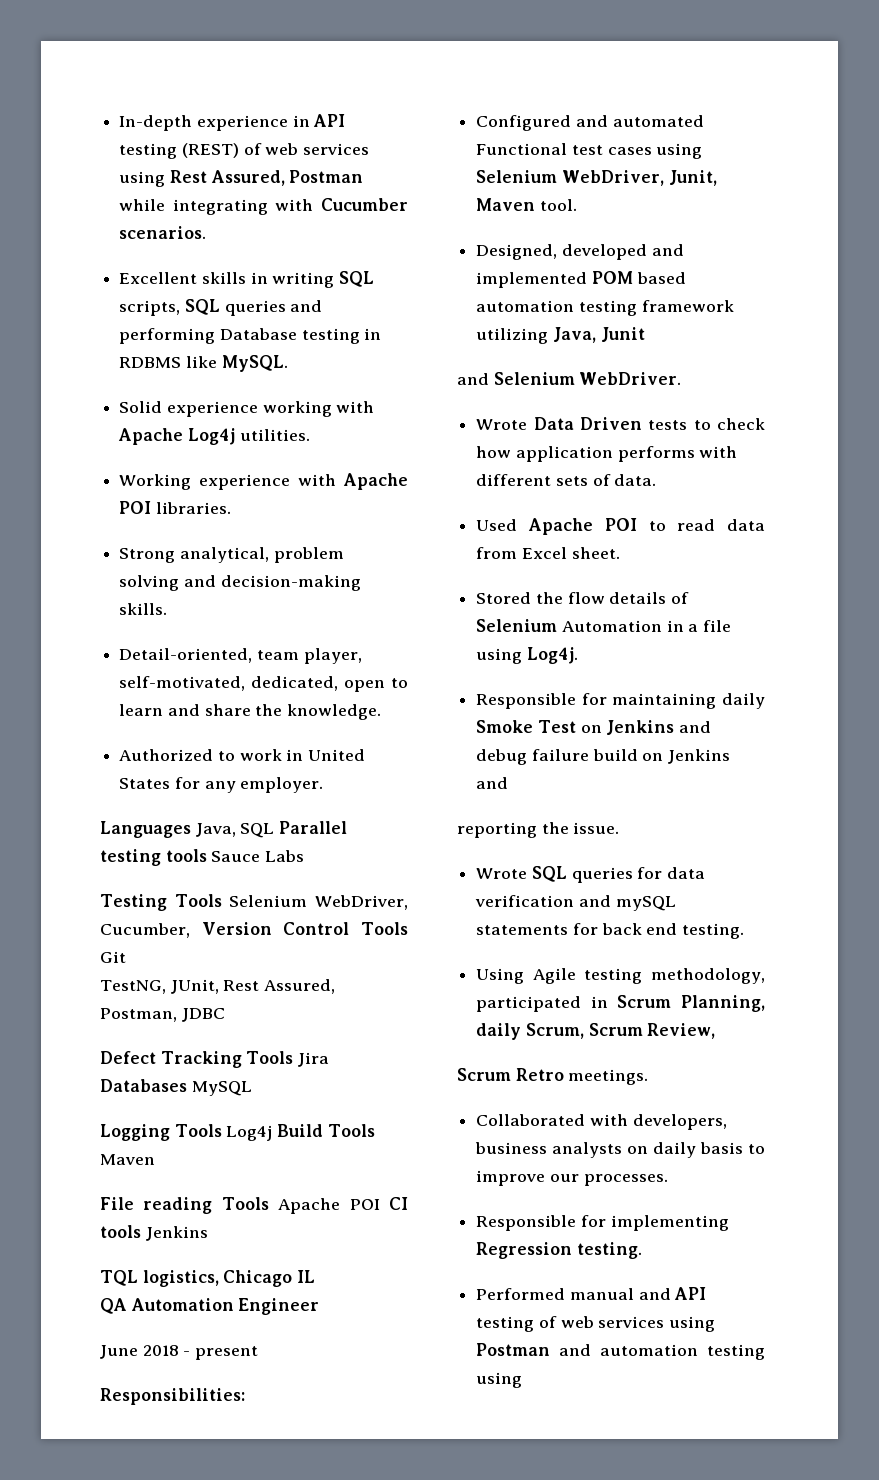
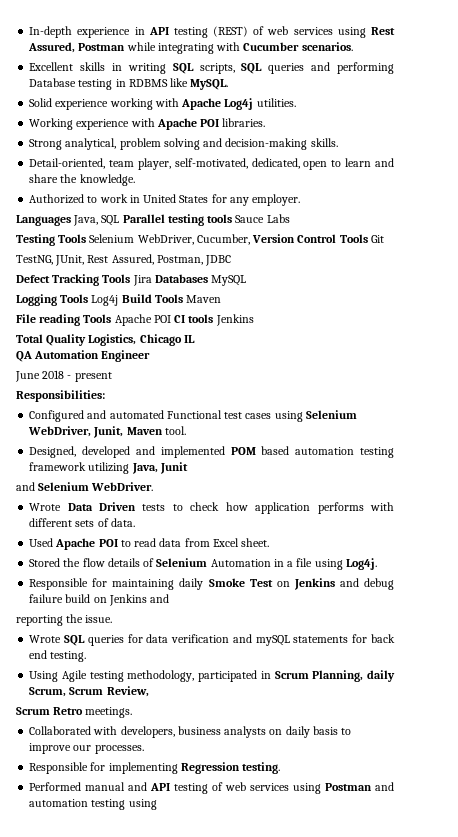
[100,1270,219,1287] TQL logistics, -> [16,334,137,346] Total Quality Logistics,

